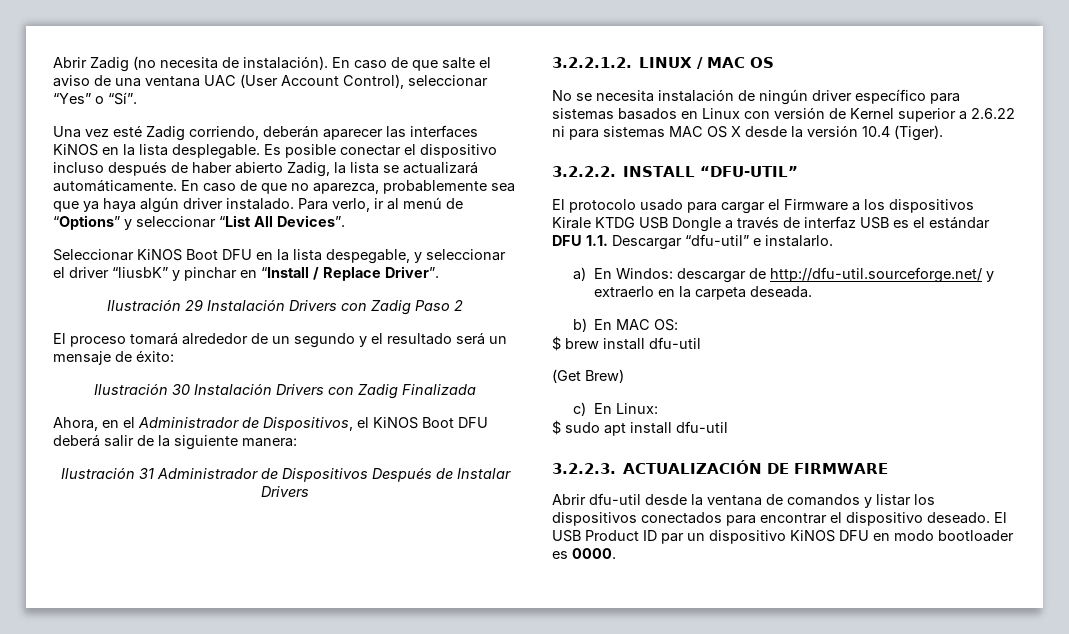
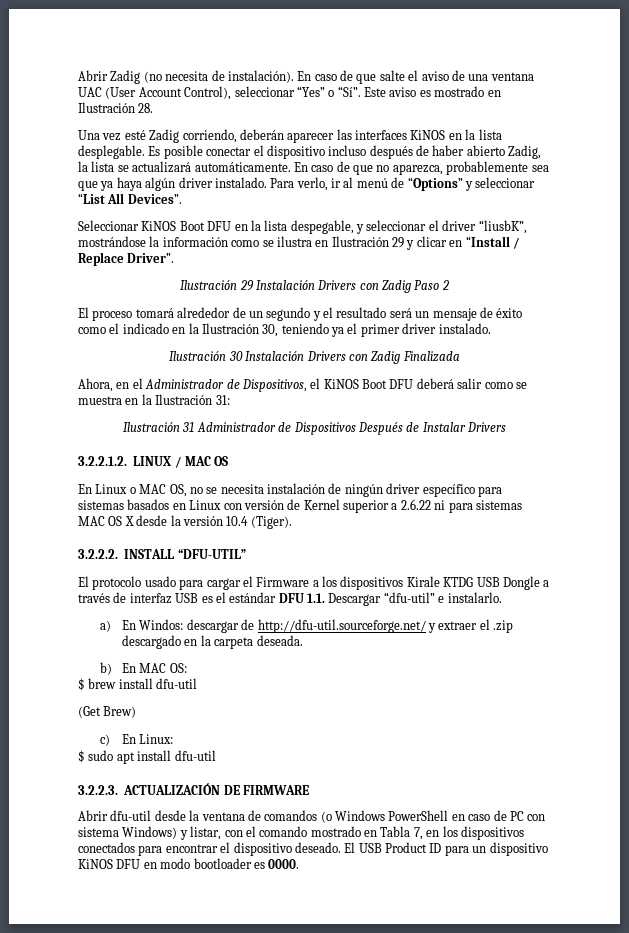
(137, 98) none -> [364,86,501,97] [78,102,154,113] Este aviso es mostrado en Ilustración 28.
[112,267,237,281] “liusbK” y pinchar -> [478,220,527,234] [78,236,447,250] “liusbK”, mostrándose la información como se ilustra en Ilustración 29 y clicar
[136,350,174,362] éxito: -> [496,308,523,318] [78,323,491,337] éxito como el indicado en la Ilustración 30, teniendo ya el primer driver instalado.
[137,435,297,450] de la siguiente manera: -> [484,382,527,389] [78,394,230,405] como se muestra en la Ilustración 31:
[552,90,572,101] No -> [78,484,203,497] En Linux o MAC OS, no
[594,286,655,298] extraerlo -> [438,619,514,633] [122,635,182,649] extraer el .zip descargado
[864,494,911,508] y listar -> [320,810,546,823] [78,826,440,840] (o Windows PowerShell en caso de PC con sistema Windows) y listar, con el comando mostrado en Tabla 7, en
[661,533,684,544] par -> [444,845,469,856] para

